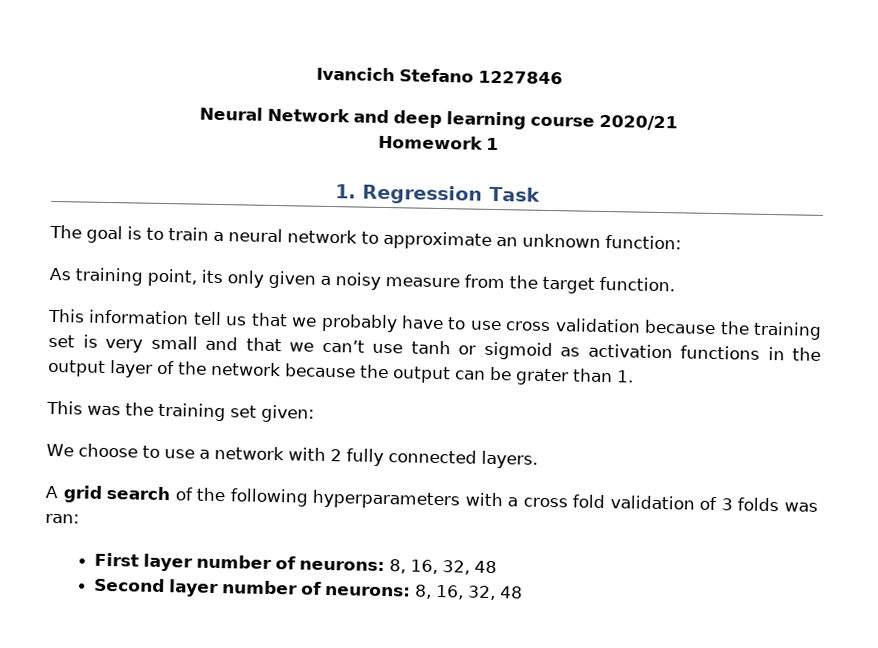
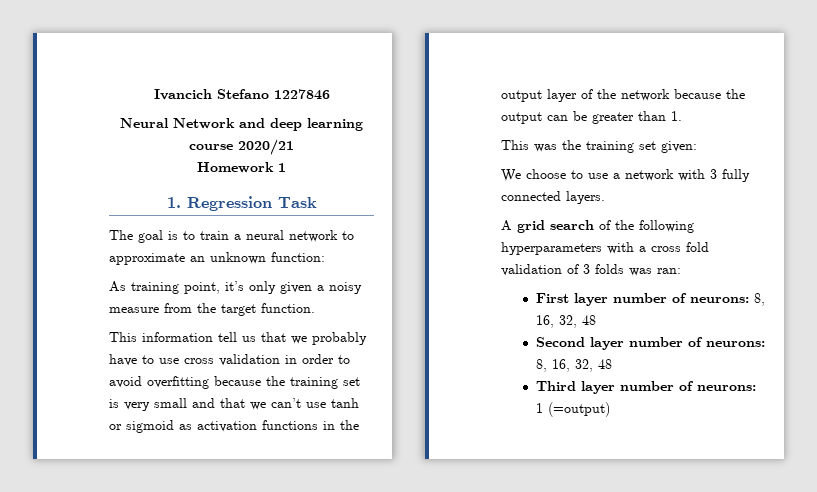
[201,269,223,284] its -> [225,281,244,291] it’s
(641, 325) none -> [285,354,350,364] [109,376,209,389] in order to avoid overfitting
[515,368,569,386] grater -> [592,112,634,124] greater
[329,449,342,462] 2 -> [710,169,717,179] 3
(524, 592) none -> [536,381,757,394] [536,402,611,417] // Third layer number of neurons: 1 (=output)

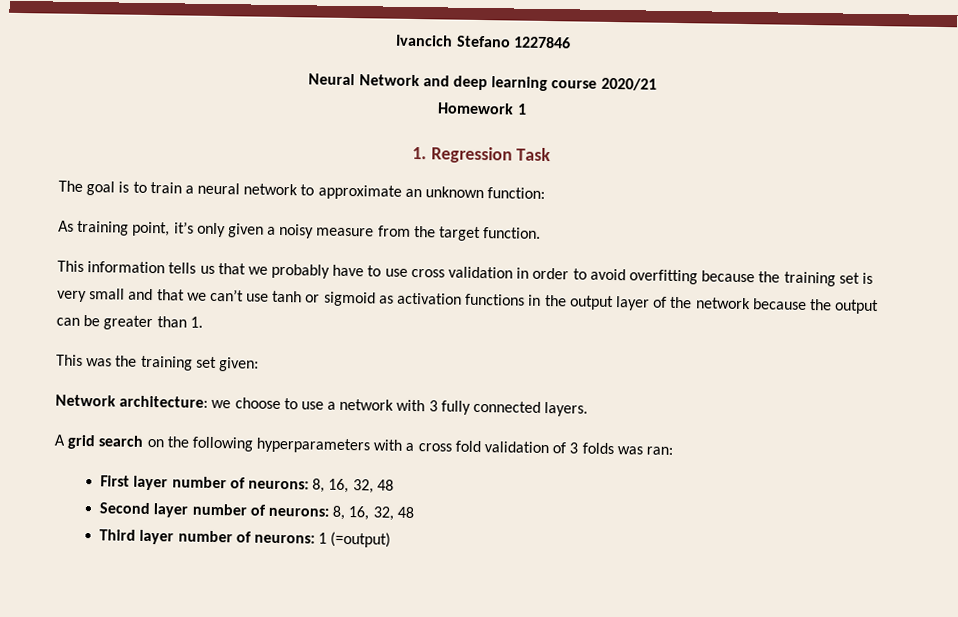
[218,332,237,342] tell -> [168,262,197,274] tells
[501,169,521,182] We -> [55,394,232,409] Network architecture: we
[599,220,611,230] of -> [146,438,164,448] on

